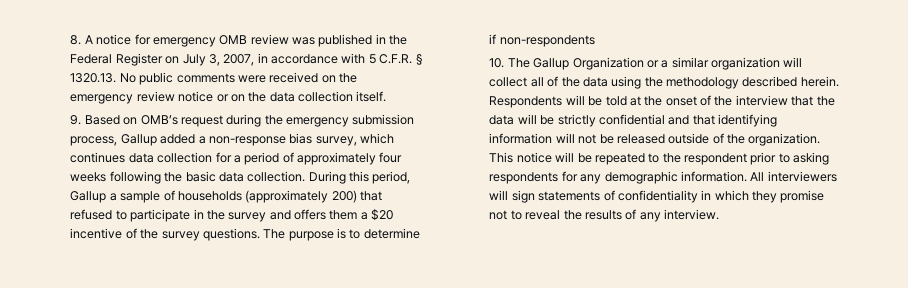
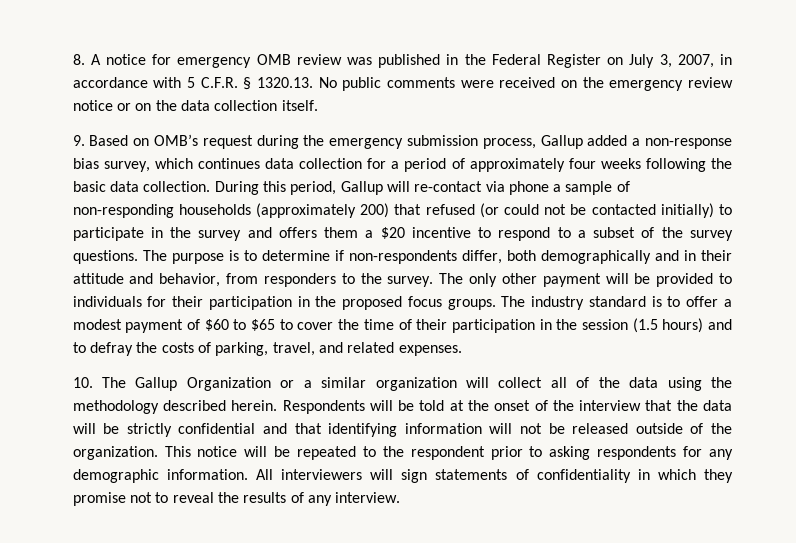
(107, 197) none -> [386,181,549,195] will re-contact via phone
(175, 195) none -> [72,204,174,218] non-responding
(113, 214) none -> [479,203,714,218] (or could not be contacted initially)
(123, 233) none -> [478,227,636,241] to respond to a subset
(595, 41) none -> [461,250,733,264] [72,273,733,287] [72,296,732,310] [72,318,732,333] [72,342,462,356] differ, both demographically and in their attitude and behavior, from responders to the survey. The only other payment will be provided to individuals for their participation in the proposed focus groups. The industry standard is to offer a modest payment of $60 to $65 to cover the time of their participation in the session (1.5 hours) and to defray the costs of parking, travel, and related expenses.

